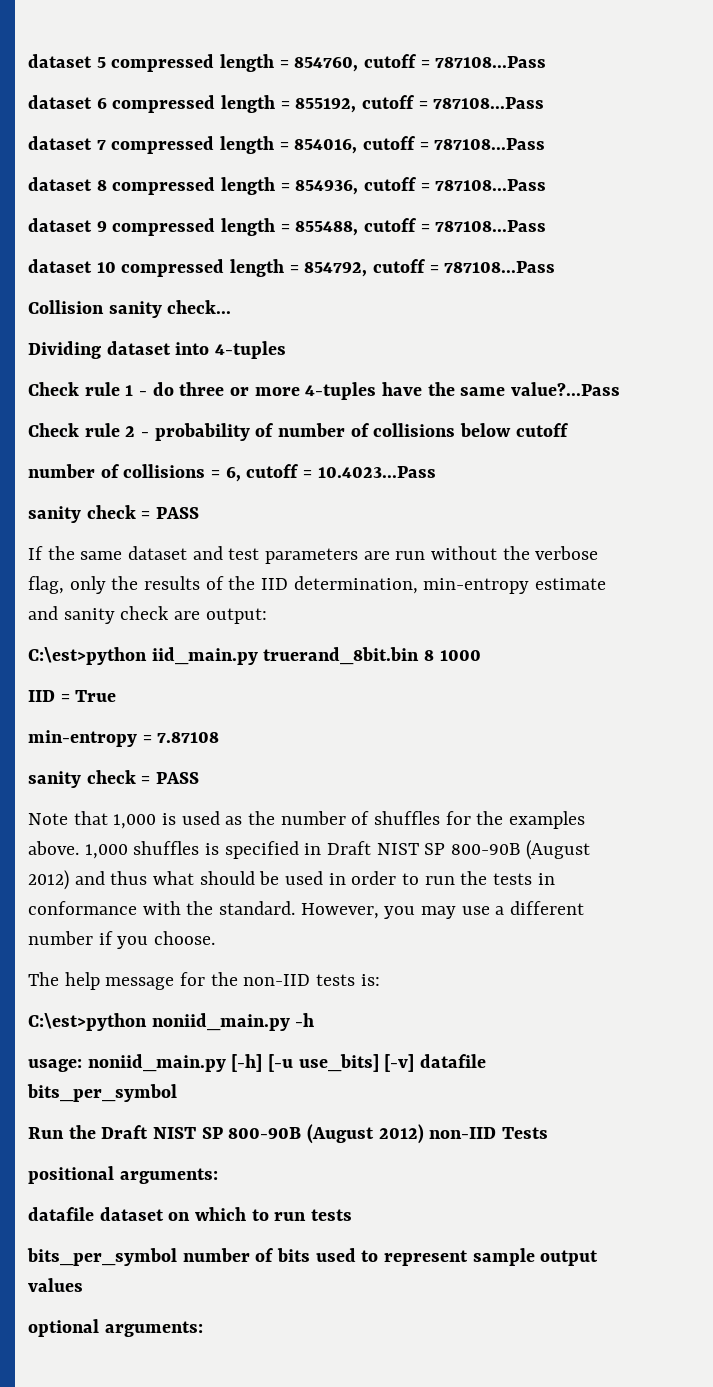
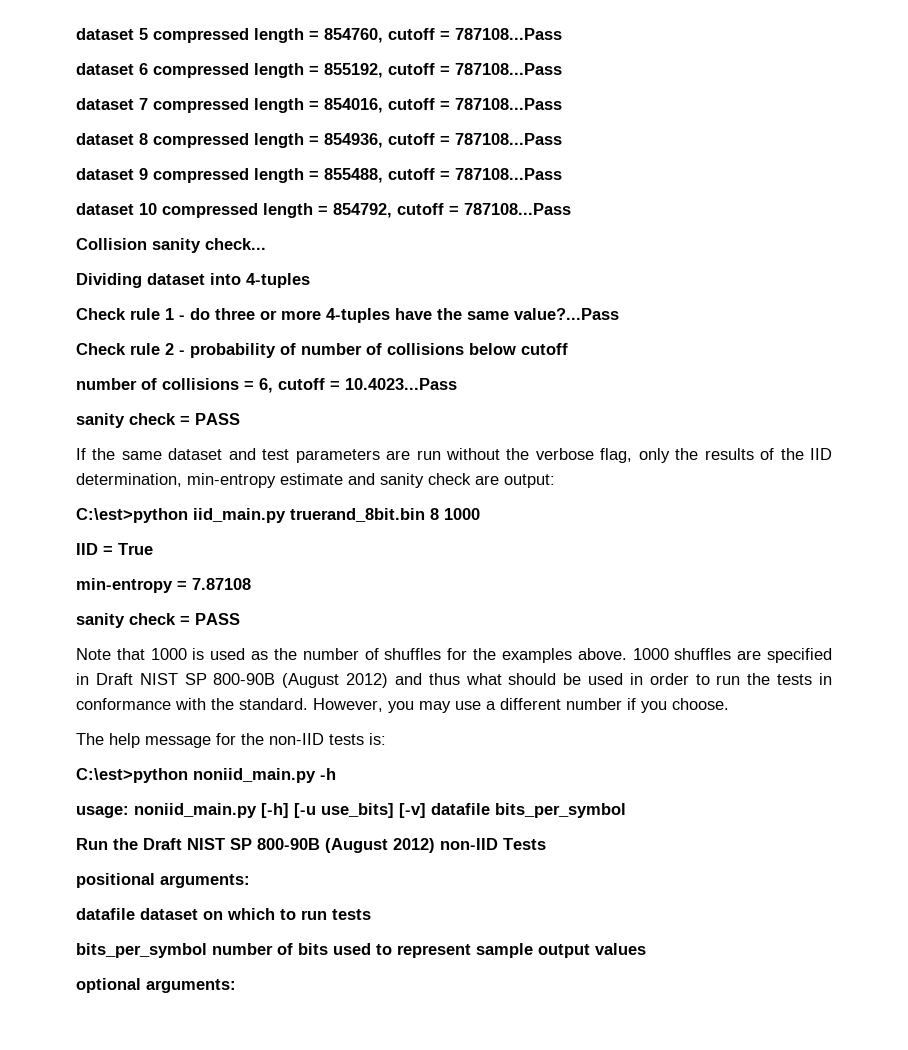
[113,814,157,829] 1,000 -> [150,648,187,660] 1000
[84,841,220,859] 1,000 shuffles is -> [632,648,762,660] 1000 shuffles are

